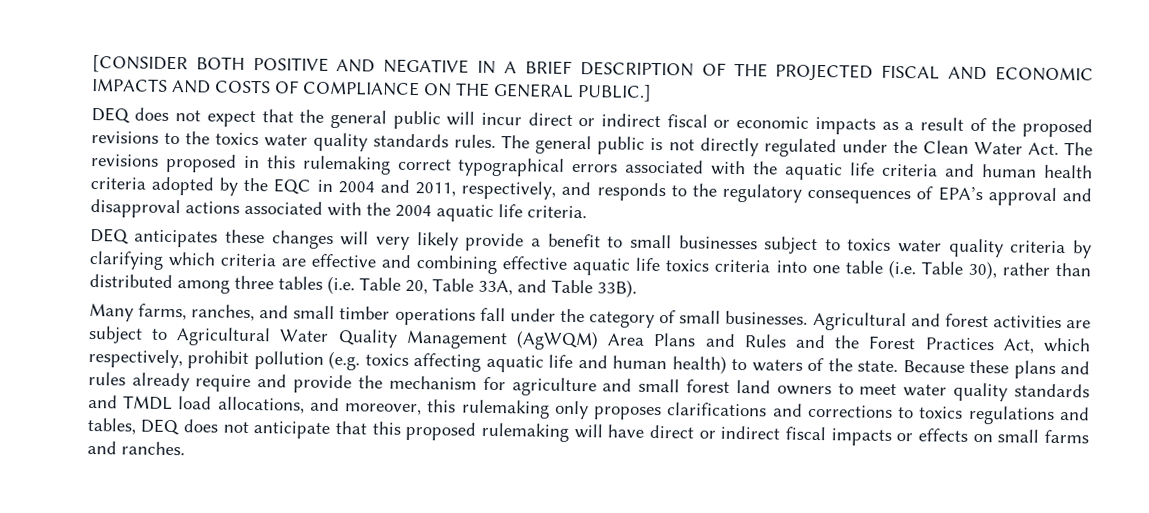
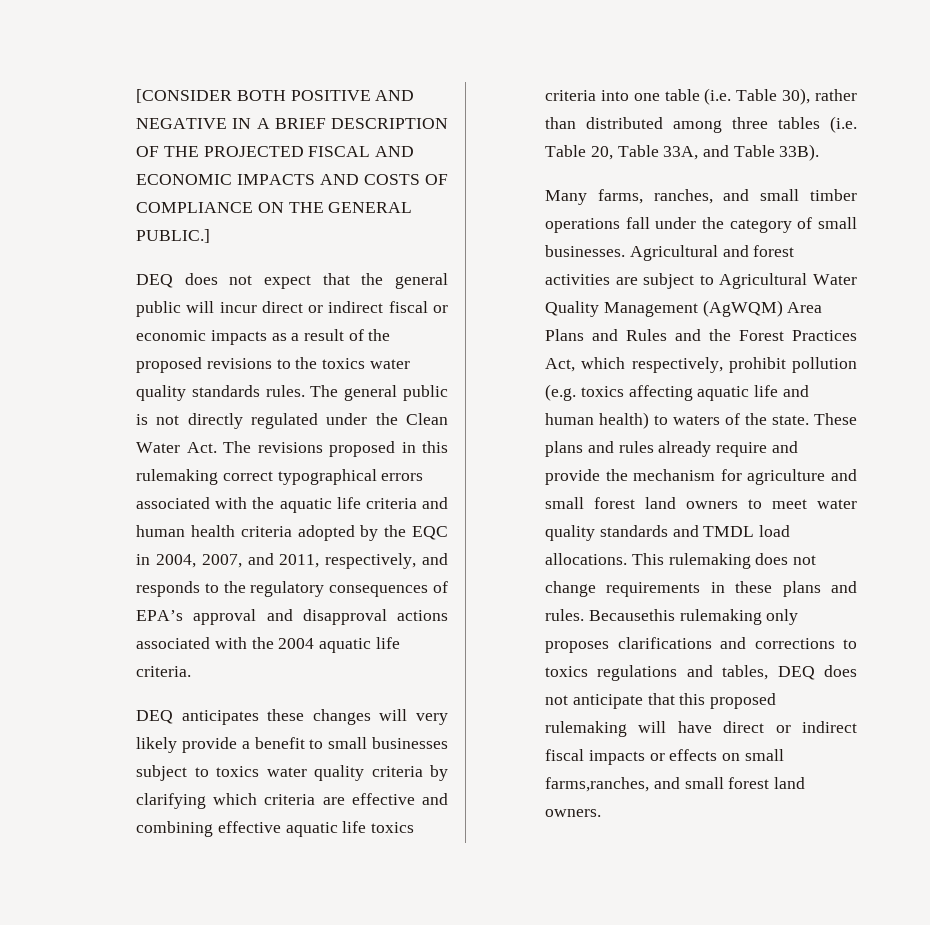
[337,181,375,194] 2004 -> [155,554,242,568] 2004, 2007,
[902,359,1010,374] Because these -> [814,413,857,425] These
[217,396,457,416] allocations, and moreover, this -> [545,553,816,569] [545,581,857,597] [545,609,675,621] allocations. This rulemaking does not change requirements in these plans and rules. Becausethis
[1043,429,1089,444] [86,440,185,456] farms and ranches. -> [545,777,805,792] [545,809,602,817] farms,ranches, and small forest land owners.

